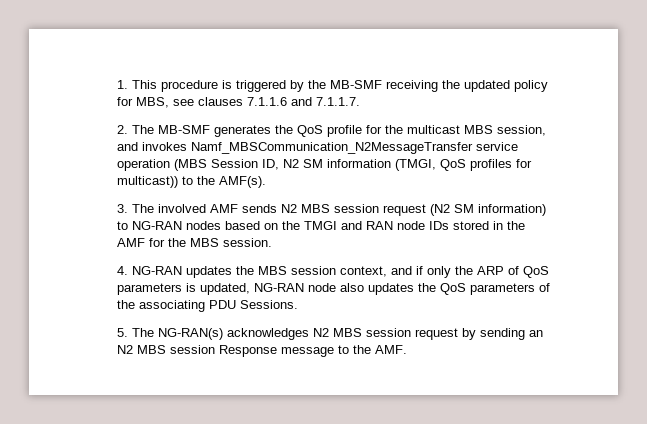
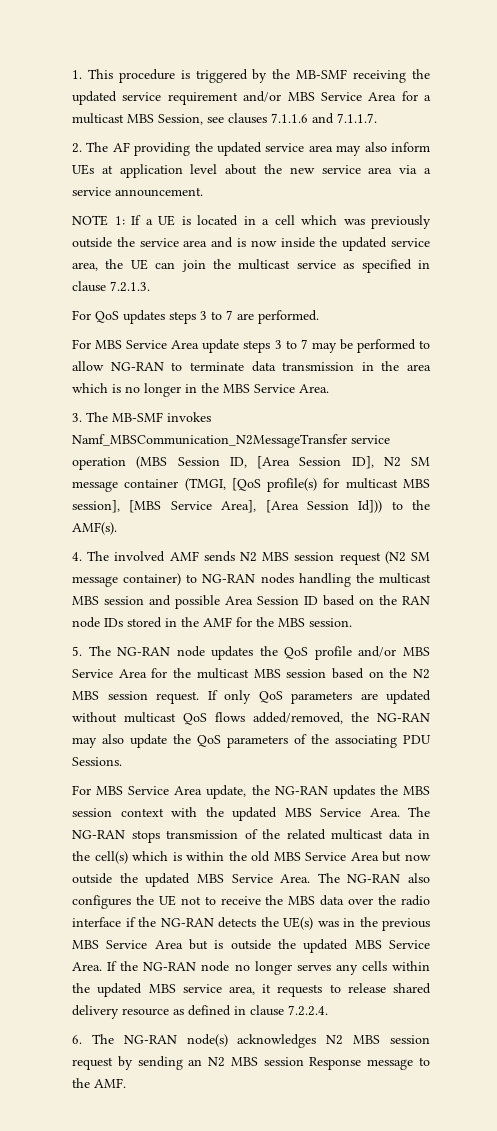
[514,80,549,92] [117,97,170,108] policy for MBS, -> [122,91,432,105] [72,113,204,125] service requirement and/or MBS Service Area for a multicast MBS Session,
[158,125,547,137] [117,142,139,151] MB-SMF generates the QoS profile for the multicast MBS session, and -> [112,142,430,156] [72,164,432,178] [72,187,204,197] [72,215,432,229] [72,237,431,251] [72,259,430,273] [72,281,151,292] [72,310,320,324] [72,339,430,353] [72,361,432,372] [72,383,330,397] [72,412,164,422] AF providing the updated service area may also inform UEs at application level about the new service area via a service announcement. // NOTE 1: If a UE is located in a cell which was previously outside the service area and is now inside the updated service area, the UE can join the multicast service as specified in clause 7.2.1.3. // For QoS updates steps 3 to 7 are performed. // For MBS Service Area update steps 3 to 7 may be performed to allow NG-RAN to terminate data transmission in the area which is no longer in the MBS Service Area. // 3. The MB-SMF
[283,159,533,171] [117,176,179,188] N2 SM information (TMGI, QoS profiles for multicast)) -> [257,456,431,469] [72,478,430,492] [72,500,383,513] [Area Session ID], N2 SM message container (TMGI, [QoS profile(s) for multicast MBS session], [MBS Service Area], [Area Session Id]))
[117,204,129,213] 3. -> [72,552,83,561] 4.
[478,204,547,216] information) -> [72,573,182,587] message container)
[225,221,363,230] based on the TMGI and -> [298,573,432,587] [72,595,398,609] handling the multicast MBS session and possible Area Session ID based on the
[117,266,550,278] [117,283,415,295] 4. NG-RAN updates the MBS session context, and if only the ARP of QoS parameters is updated, NG-RAN node also updates -> [72,646,431,660] [72,668,430,679] [72,690,431,704] [72,712,430,725] [72,734,168,748] 5. The NG-RAN node updates the QoS profile and/or MBS Service Area for the multicast MBS session based on the N2 MBS session request. If only QoS parameters are updated without multicast QoS flows added/removed, the NG-RAN may also update
[117,328,224,340] 5. The NG-RAN(s) -> [72,785,430,799] [72,807,431,821] [72,829,431,843] [72,851,431,864] [72,873,431,887] [72,895,431,909] [72,917,430,931] [72,939,430,953] [72,961,430,975] [72,983,432,997] [72,1005,329,1019] [72,1034,228,1047] For MBS Service Area update, the NG-RAN updates the MBS session context with the updated MBS Service Area. The NG-RAN stops transmission of the related multicast data in the cell(s) which is within the old MBS Service Area but now outside the updated MBS Service Area. The NG-RAN also configures the UE not to receive the MBS data over the radio interface if the NG-RAN detects the UE(s) was in the previous MBS Service Area but is outside the updated MBS Service Area. If the NG-RAN node no longer serves any cells within the updated MBS service area, it requests to release shared delivery resource as defined in clause 7.2.2.4. // 6. The NG-RAN node(s)

